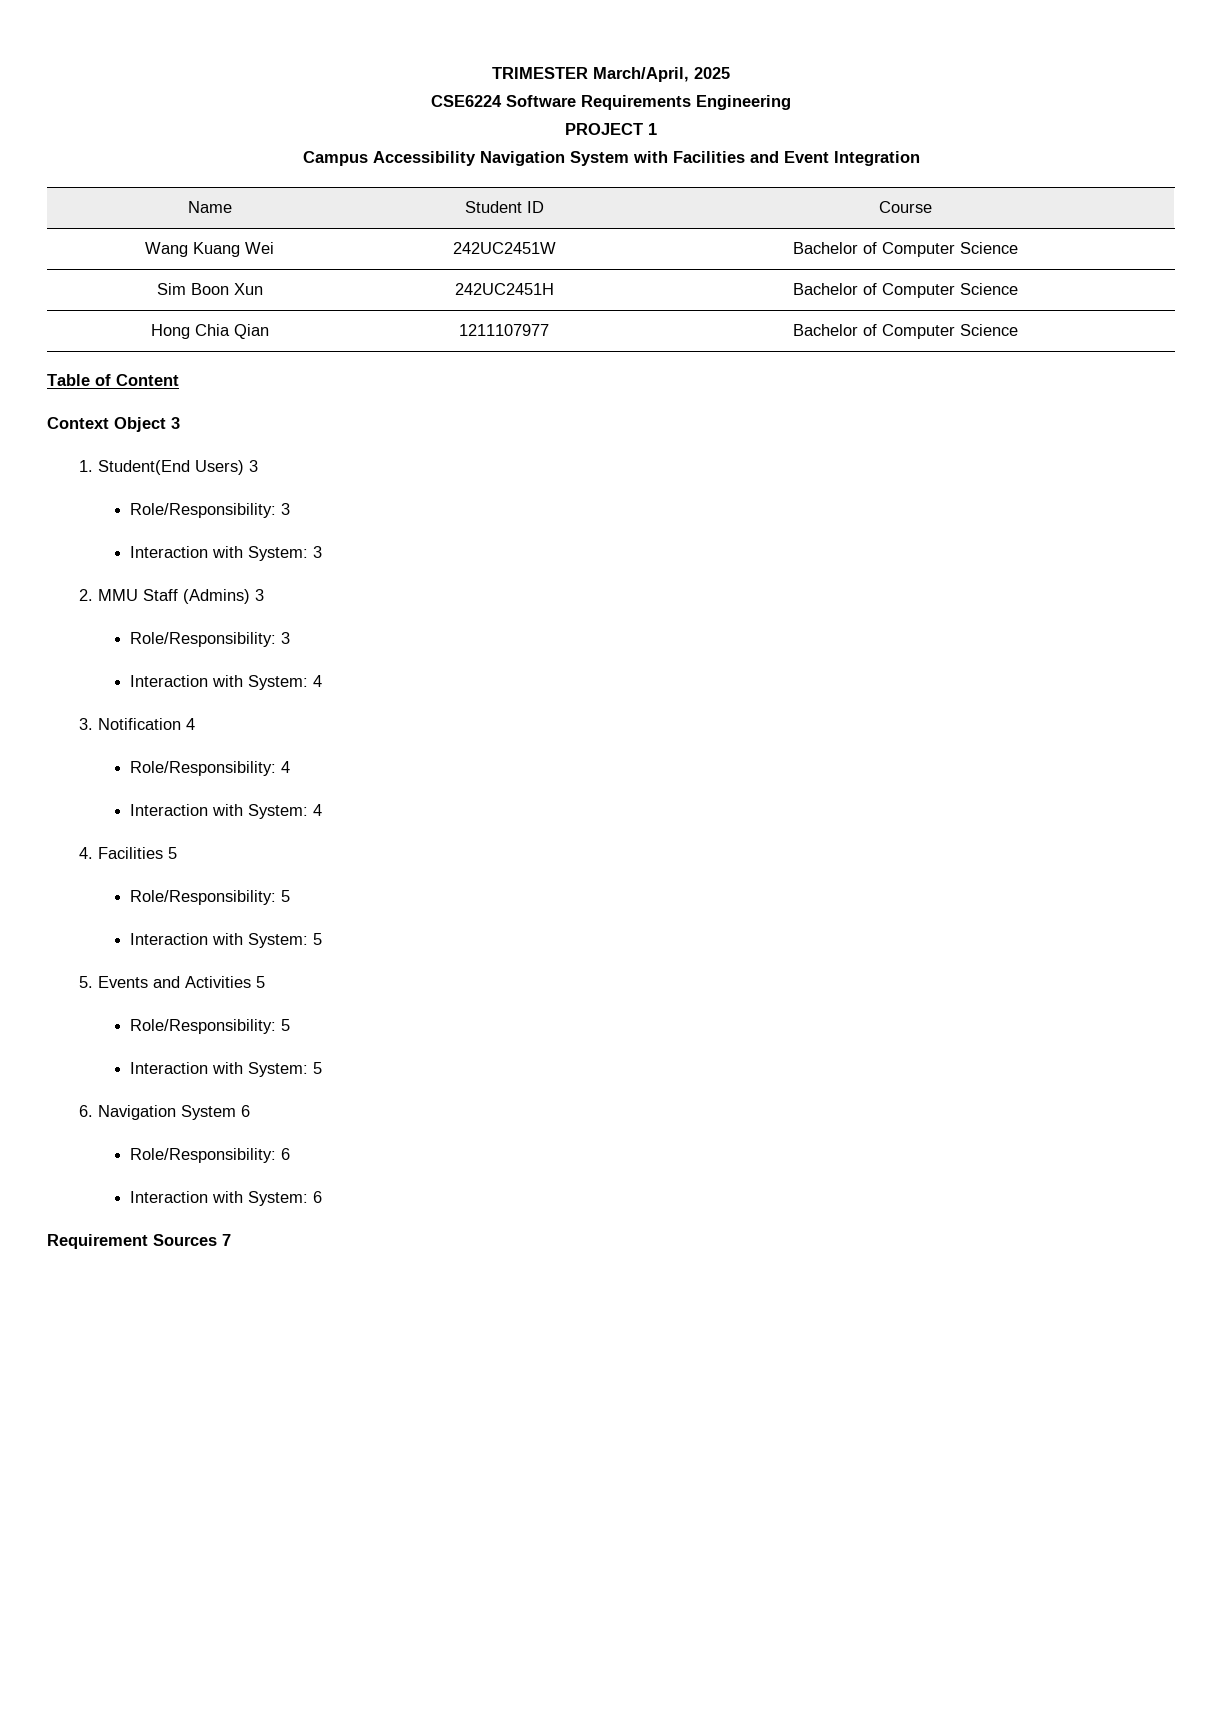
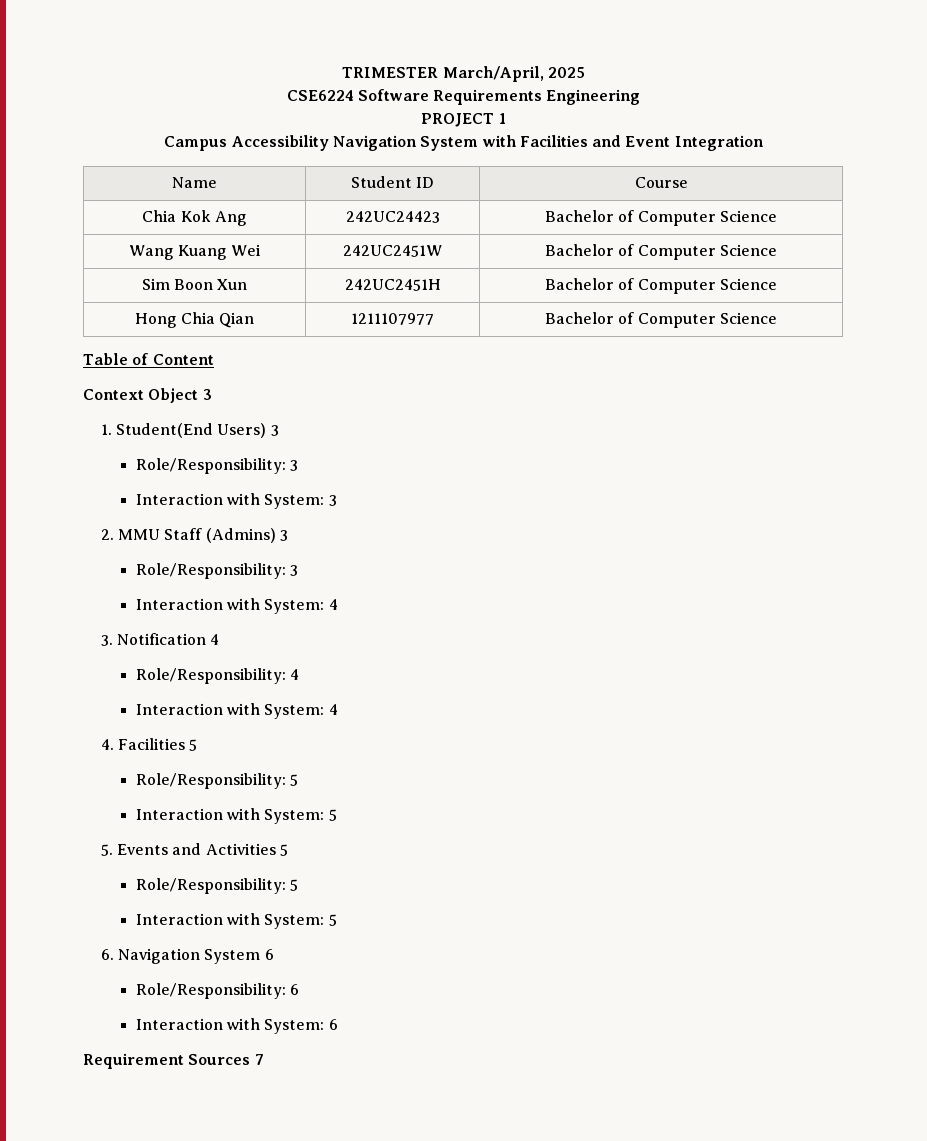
(932, 207) none -> [142,210,247,226] [345,211,440,223] [545,210,777,226] // Chia Kok Ang | 242UC24423 | Bachelor of Computer Science

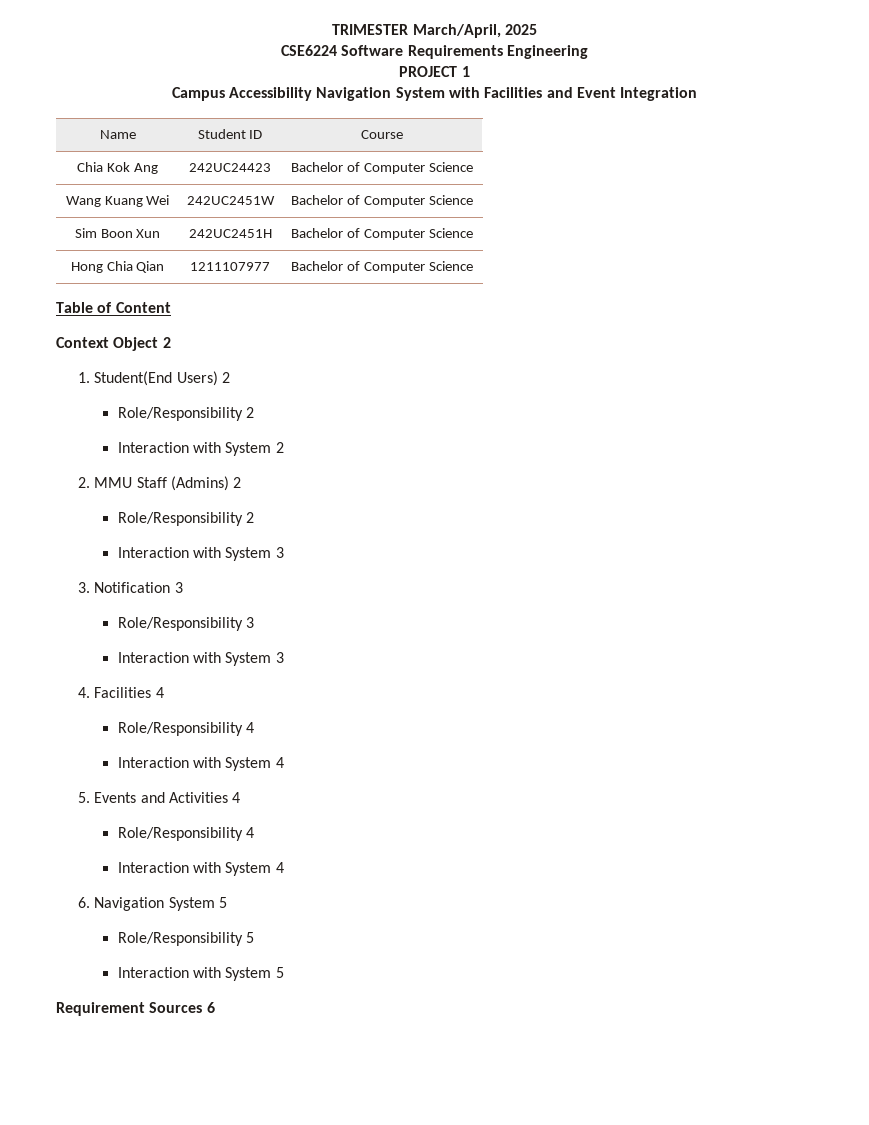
[202,389,212,400] 3 -> [162,337,171,348] 2
[270,425,279,436] [135,458,299,474] [135,493,337,509] 3 // Role/Responsibility: 3 // Interaction with System: 3 -> [222,372,231,383] [117,407,255,421] [117,442,284,456] 2 // Role/Responsibility 2 // Interaction with System 2
[279,530,288,541] [135,563,299,579] [135,598,338,614] [100,633,220,646] [135,668,300,684] [135,703,338,719] [100,738,198,751] [135,773,299,789] [135,808,337,824] [100,843,288,856] [135,878,299,894] [135,913,337,929] [100,948,274,964] [135,983,300,999] [135,1018,338,1034] 3 // Role/Responsibility: 3 // Interaction with System: 4 // 3. Notification 4 // Role/Responsibility: 4 // Interaction with System: 4 // 4. Facilities 5 // Role/Responsibility: 5 // Interaction with System: 5 // 5. Events and Activities 5 // Role/Responsibility: 5 // Interaction with System: 5 // 6. Navigation System 6 // Role/Responsibility: 6 // Interaction with System: 6 -> [233,477,242,488] [117,512,255,526] [117,547,284,561] [78,582,183,593] [117,617,255,631] [117,652,284,666] [78,687,164,698] [117,722,255,736] [117,757,284,771] [78,792,241,803] [117,827,255,841] [117,862,284,876] [78,897,228,911] [117,932,255,946] [117,967,284,981] 2 // Role/Responsibility 2 // Interaction with System 3 // 3. Notification 3 // Role/Responsibility 3 // Interaction with System 3 // 4. Facilities 4 // Role/Responsibility 4 // Interaction with System 4 // 5. Events and Activities 4 // Role/Responsibility 4 // Interaction with System 4 // 6. Navigation System 5 // Role/Responsibility 5 // Interaction with System 5
[254,1054,264,1065] 7 -> [206,1002,215,1013] 6

